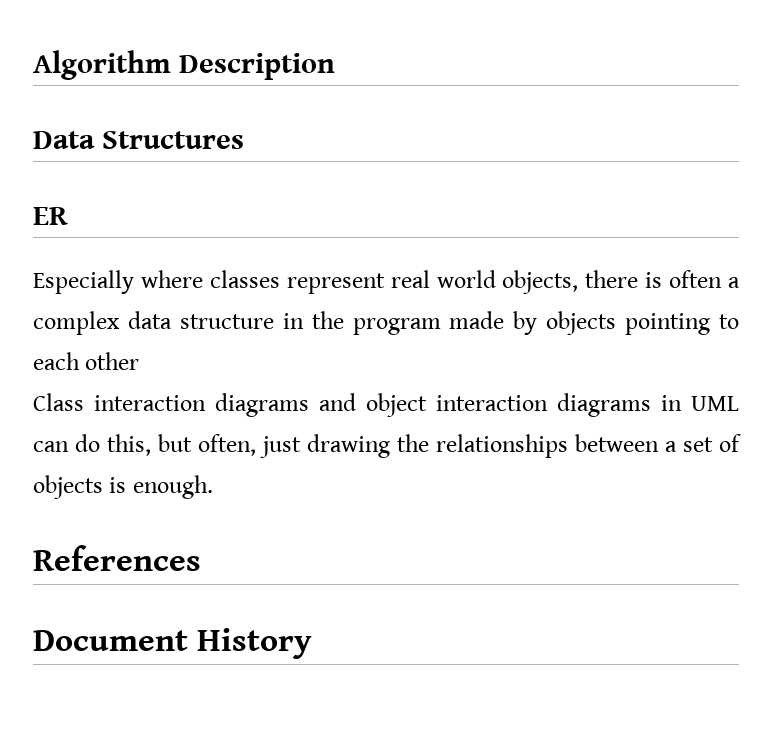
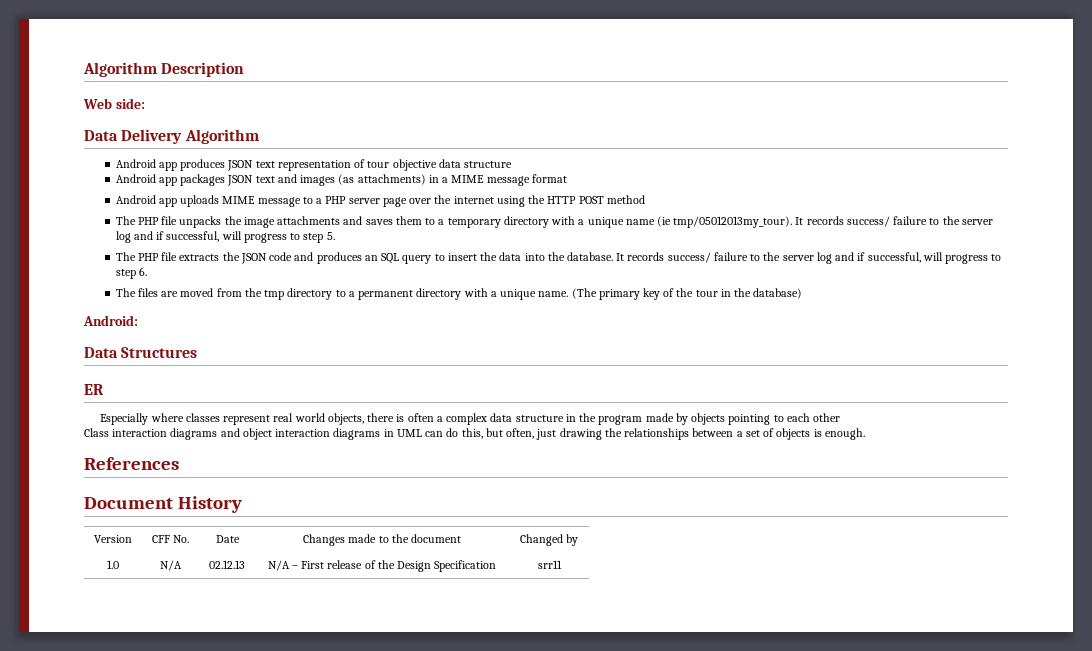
(336, 66) none -> [83,98,145,109] [84,129,259,144] [115,159,513,171] [115,174,567,186] [115,195,645,207] [115,216,993,228] [115,231,335,243] [115,252,1002,264] [115,267,147,279] [115,288,803,300] [83,315,138,326] // Web side: // Data Delivery Algorithm // Android app produces JSON text representation of tour objective data structure // Android app packages JSON text and images (as attachments) in a MIME message format // Android app uploads MIME message to a PHP server page over the internet using the HTTP POST method // The PHP file unpacks the image attachments and saves them to a temporary directory with a unique name (ie tmp/05012013my_tour). It records success/ failure to the server log and if successful, will progress to step 5. // The PHP file extracts the JSON code and produces an SQL query to insert the data into the database. It records success/ failure to the server log and if successful, will progress to step 6. // The files are moved from the tmp directory to a permanent directory with a unique name. (The primary key of the tour in the database) // Android:
(313, 643) none -> [94,535,132,543] [151,535,190,543] [215,535,240,543] [303,534,461,546] [519,534,579,546] [107,560,119,569] [160,560,182,571] [209,560,245,569] [267,560,497,572] [537,560,562,569] // Version | CFF No. | Date | Changes made to the document | Changed by // 1.0 | N/A | 02.12.13 | N/A – First release of the Design Specification | srr11

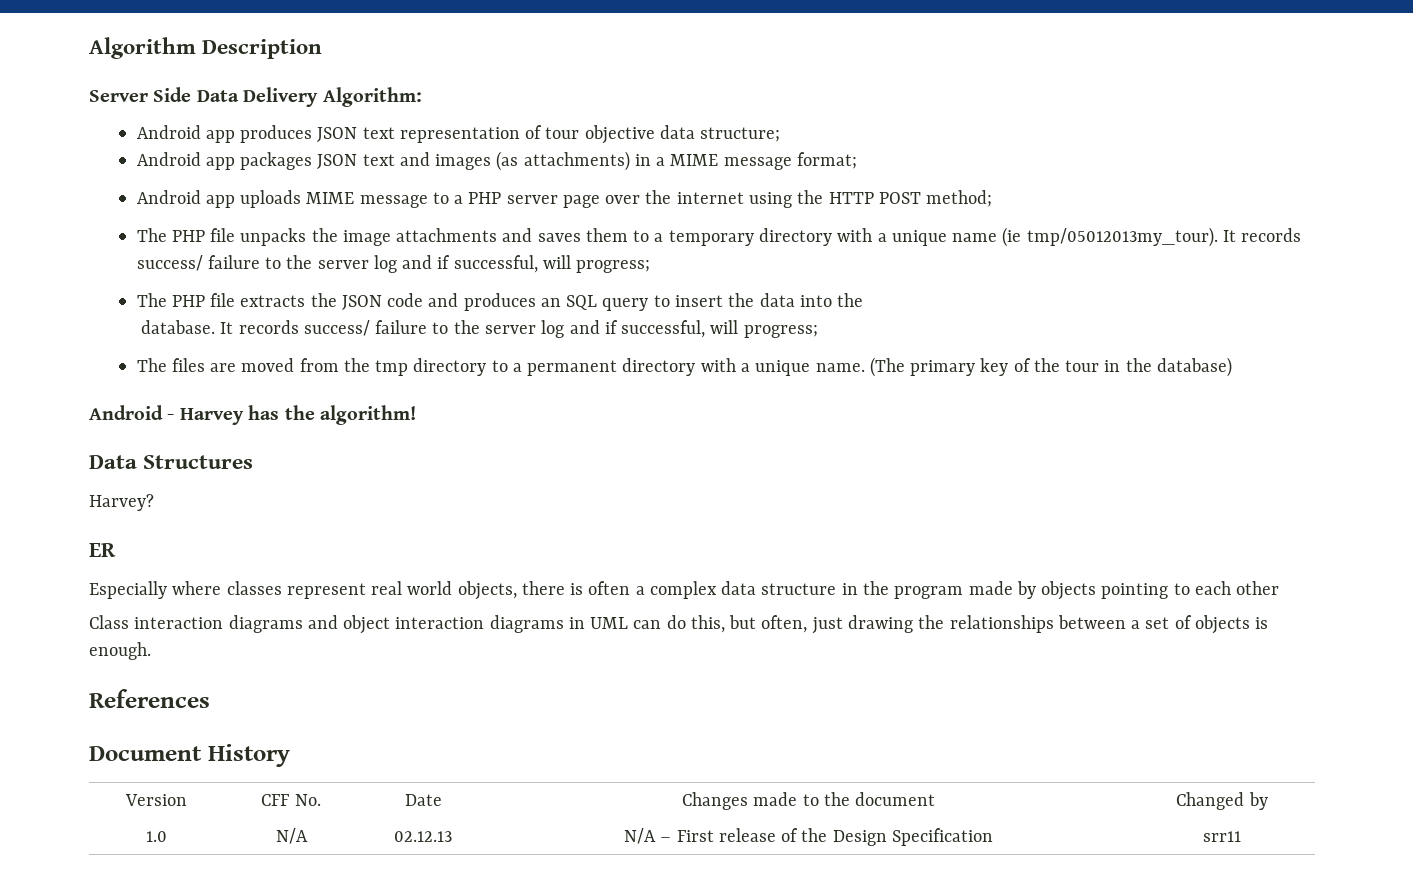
[83,98,145,109] Web side: // -> [89,87,192,102] Server Side
[184,129,259,144] Algorithm -> [322,87,422,107] Algorithm:
[464,161,513,168] structure -> [700,127,781,142] structure;
[531,174,567,183] format -> [796,152,857,169] format;
[606,195,645,204] method -> [926,190,993,207] method;
[243,232,335,243] progress to step 5. -> [576,260,651,273] progress;
(565, 256) none -> (864, 300) //
[945,254,1002,264] [115,267,147,279] progress to step 6. -> [743,325,818,338] progress;
[83,315,138,326] Android: -> [89,405,416,425] Android - Harvey has the algorithm!
(198, 352) none -> [89,494,154,511] // Harvey?

